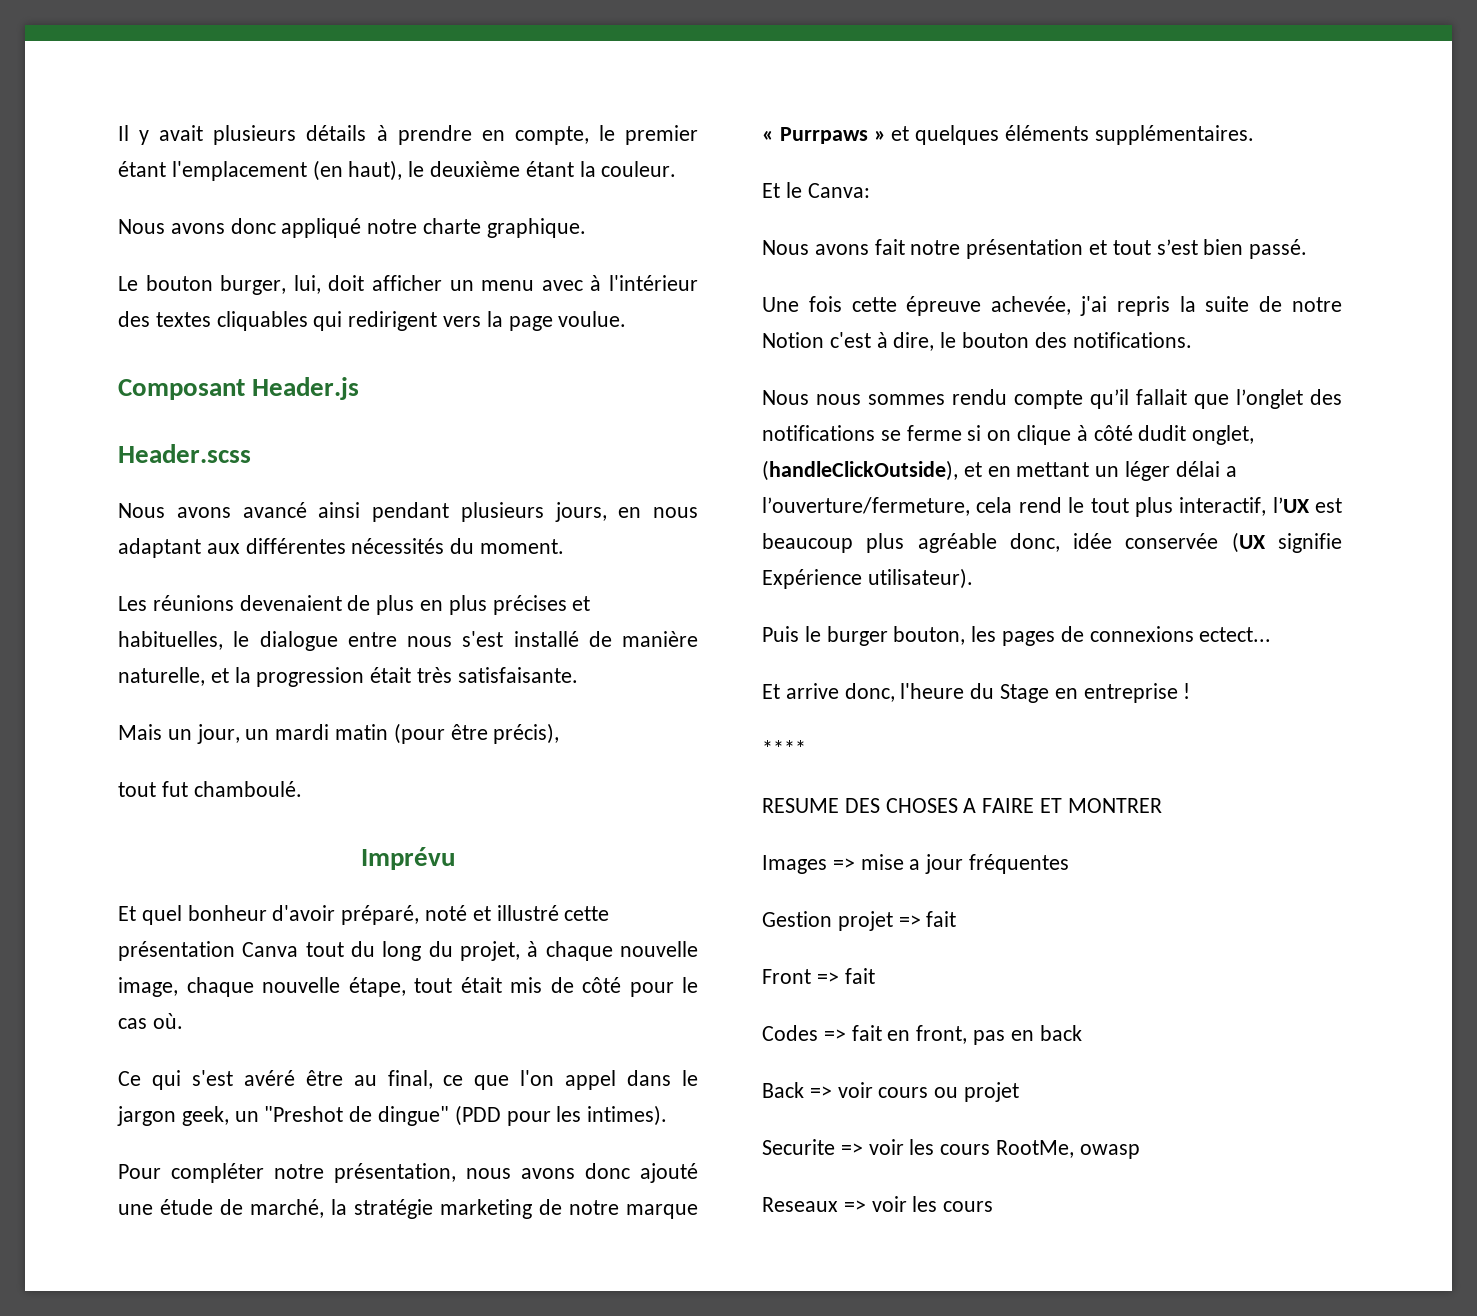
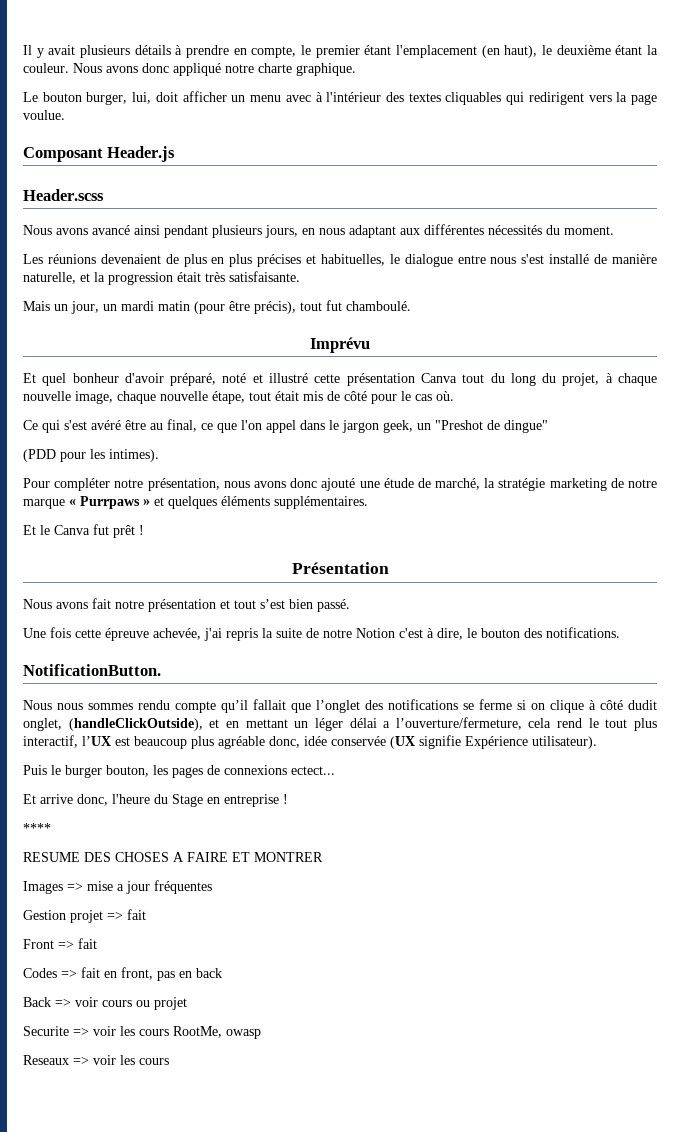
(677, 169) // -> (69, 68) none
(560, 733) // -> (296, 307) none
(450, 1116) none -> (548, 426) //
[807,183,870,198] Canva: -> [54,524,144,538] [291,562,389,574] Canva fut prêt ! // Présentation
(1192, 340) none -> [23,664,161,676] // NotificationButton.

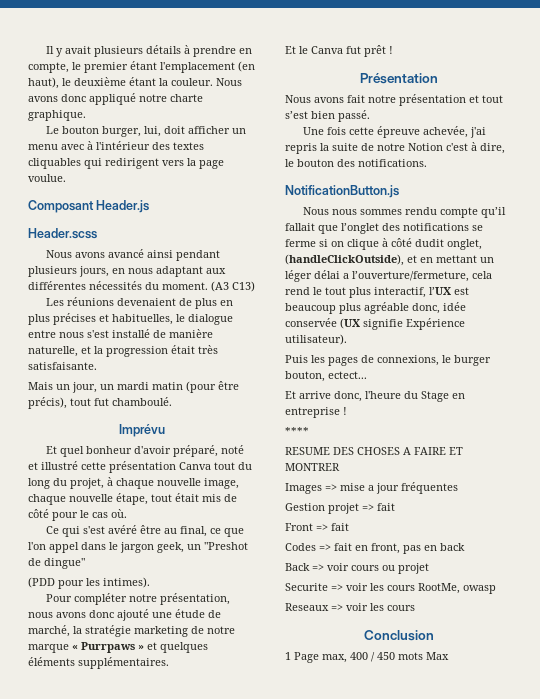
(614, 230) none -> [211,281,255,292] (A3 C13)
[23,664,161,676] NotificationButton. -> [285,185,399,198] NotificationButton.js
[51,765,287,778] le burger bouton, les pages de connexions -> [311,355,491,366] [285,371,325,382] les pages de connexions, le burger bouton,
(169, 1061) none -> [363,630,434,641] [285,652,449,663] // Conclusion // 1 Page max, 400 / 450 mots Max

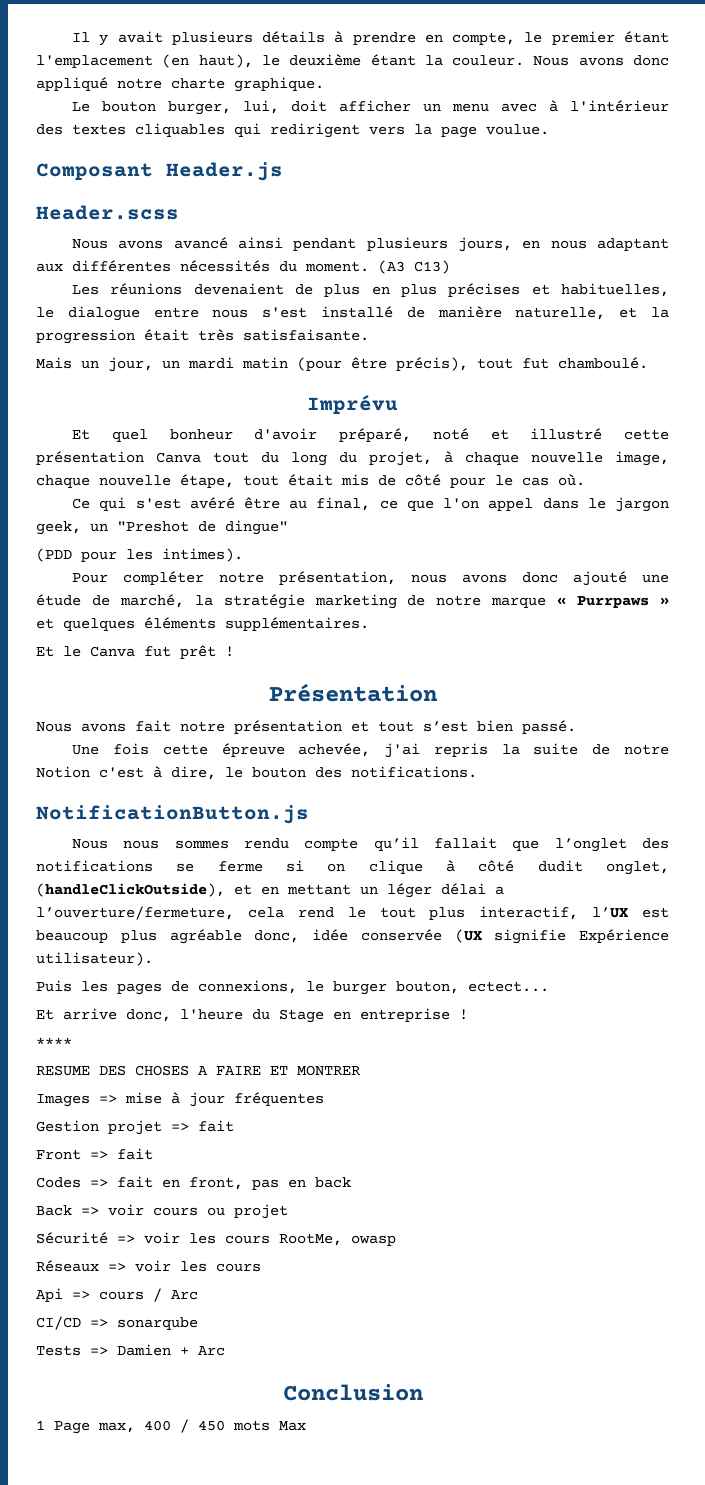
[368,485,374,491] a -> [171,1092,180,1104] à
[285,583,328,591] Securite -> [36,1232,108,1244] Sécurité
[285,603,415,611] Reseaux => voir les cours -> [36,1260,261,1272] [36,1288,198,1302] [36,1316,198,1330] [36,1344,225,1356] Réseaux => voir les cours // Api => cours / Arc // CI/CD => sonarqube // Tests => Damien + Arc

